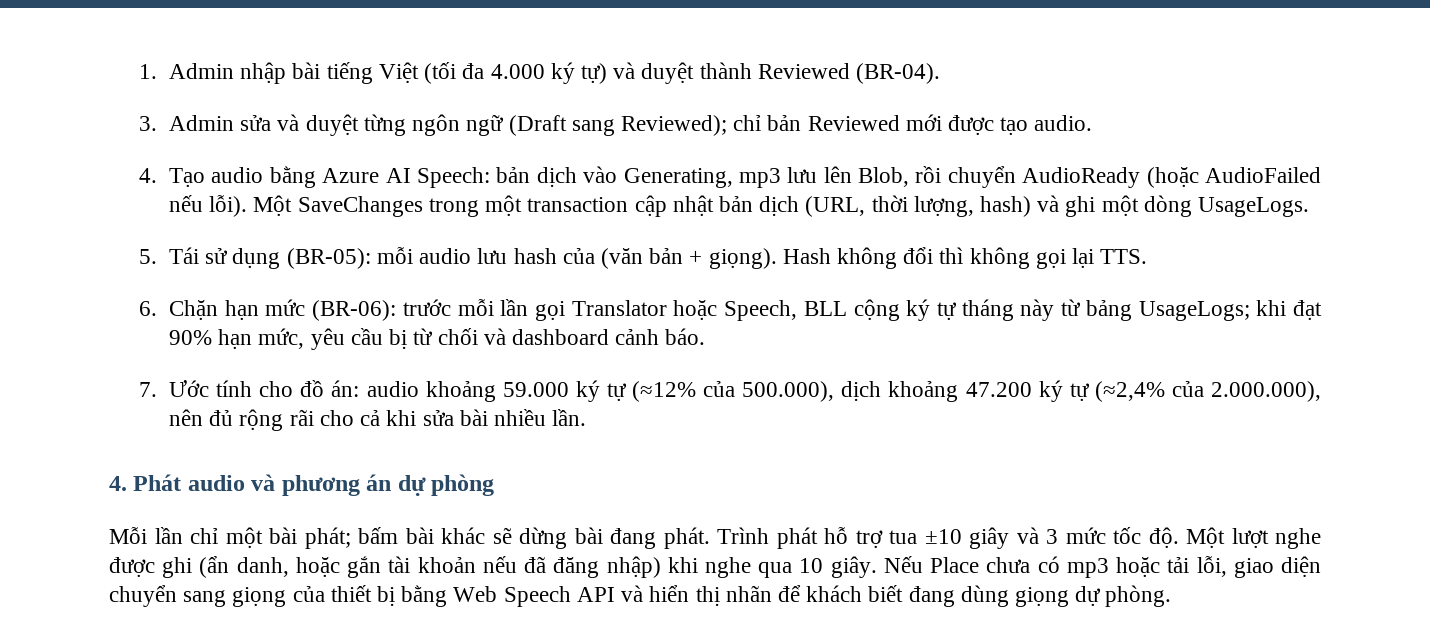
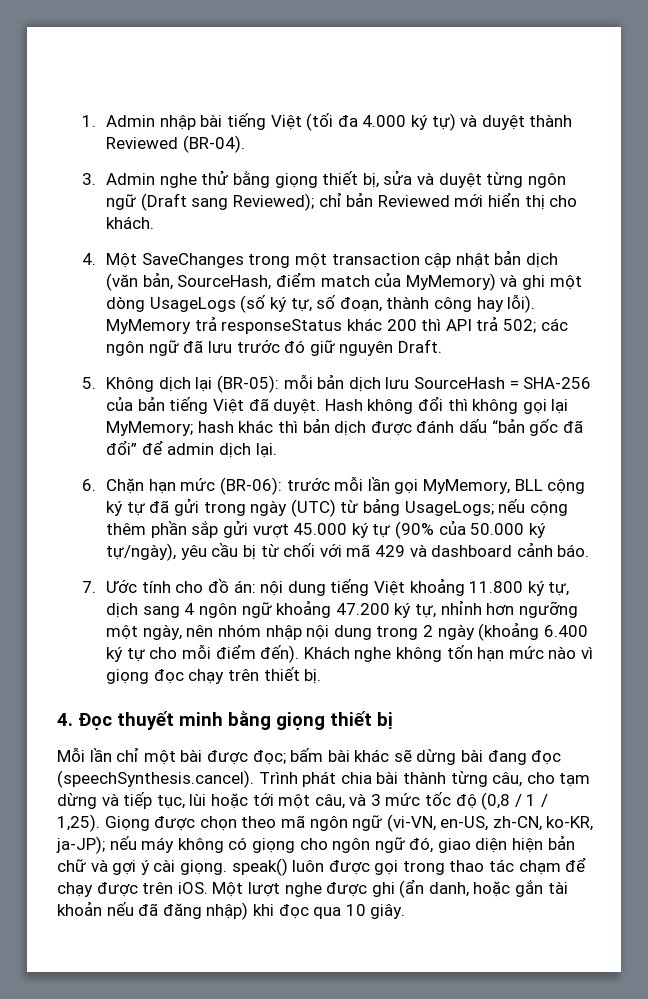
(235, 123) none -> [159,170,379,188] nghe thử bằng giọng thiết bị,
[948,115,1093,135] [139,166,1321,188] [169,195,248,217] được tạo audio. // 4. Tạo audio bằng Azure AI Speech: bản dịch vào Generating, mp3 lưu lên Blob, rồi chuyển AudioReady (hoặc AudioFailed nếu lỗi). -> [487,192,578,210] [106,216,155,229] [81,253,96,265] hiển thị cho khách. // 4.
[805,195,1310,217] [139,247,777,269] (URL, thời lượng, hash) và ghi một dòng UsageLogs. // 5. Tái sử dụng (BR-05): mỗi audio lưu hash của (văn bản + giọng). -> [106,272,582,291] [106,294,536,313] [106,316,568,334] [106,339,442,356] [81,374,592,393] [106,396,321,414] (văn bản, SourceHash, điểm match của MyMemory) và ghi một dòng UsageLogs (số ký tự, số đoạn, thành công hay lỗi). MyMemory trả responseStatus khác 200 thì API trả 502; các ngôn ngữ đã lưu trước đó giữ nguyên Draft. // 5. Không dịch lại (BR-05): mỗi bản dịch lưu SourceHash = SHA-256 của bản tiếng Việt đã duyệt.
[1100,249,1148,264] TTS. -> [106,418,583,436] [106,440,277,458] MyMemory; hash khác thì bản dịch được đánh dấu “bản gốc đã đổi” để admin dịch lại.
[571,300,798,321] Translator hoặc Speech, -> [422,479,510,494] MyMemory,
[961,299,1323,321] [169,328,305,349] tháng này từ bảng UsageLogs; khi đạt 90% hạn mức, -> [149,498,568,517] [106,520,546,539] [106,543,177,561] đã gửi trong ngày (UTC) từ bảng UsageLogs; nếu cộng thêm phần sắp gửi vượt 45.000 ký tự (90% của 50.000 ký tự/ngày),
(478, 336) none -> [319,544,405,557] với mã 429
[366,380,1322,402] [169,409,587,431] [109,474,495,496] audio khoảng 59.000 ký tự (≈12% của 500.000), dịch khoảng 47.200 ký tự (≈2,4% của 2.000.000), nên đủ rộng rãi cho cả khi sửa bài nhiều lần. // 4. Phát audio và phương án dự phòng -> [260,578,570,596] [106,600,578,618] [106,622,588,641] [106,644,593,663] [106,667,322,684] [57,710,393,730] nội dung tiếng Việt khoảng 11.800 ký tự, dịch sang 4 ngôn ngữ khoảng 47.200 ký tự, nhỉnh hơn ngưỡng một ngày, nên nhóm nhập nội dung trong 2 ngày (khoảng 6.400 ký tự cho mỗi điểm đến). Khách nghe không tốn hạn mức nào vì giọng đọc chạy trên thiết bị. // 4. Đọc thuyết minh bằng giọng thiết bị
[304,527,351,549] phát; -> [206,750,286,765] được đọc;
[663,527,1179,549] phát. Trình phát hỗ trợ tua ±10 giây và 3 mức tốc độ. -> [531,750,562,765] [57,770,591,788] [57,792,549,810] [57,814,594,832] [56,835,575,854] [57,857,587,876] [57,882,208,897] đọc (speechSynthesis.cancel). Trình phát chia bài thành từng câu, cho tạm dừng và tiếp tục, lùi hoặc tới một câu, và 3 mức tốc độ (0,8 / 1 / 1,25). Giọng được chọn theo mã ngôn ngữ (vi-VN, en-US, zh-CN, ko-KR, ja-JP); nếu máy không có giọng cho ngôn ngữ đó, giao diện hiện bản chữ và gợi ý cài giọng. speak() luôn được gọi trong thao tác chạm để chạy được trên iOS.
[705,557,751,578] nghe -> [278,904,309,919] đọc
[883,556,1322,578] [109,585,1172,607] Nếu Place chưa có mp3 hoặc tải lỗi, giao diện chuyển sang giọng của thiết bị bằng Web Speech API và hiển thị nhãn để khách biết đang dùng giọng dự phòng. -> (406, 911) none

